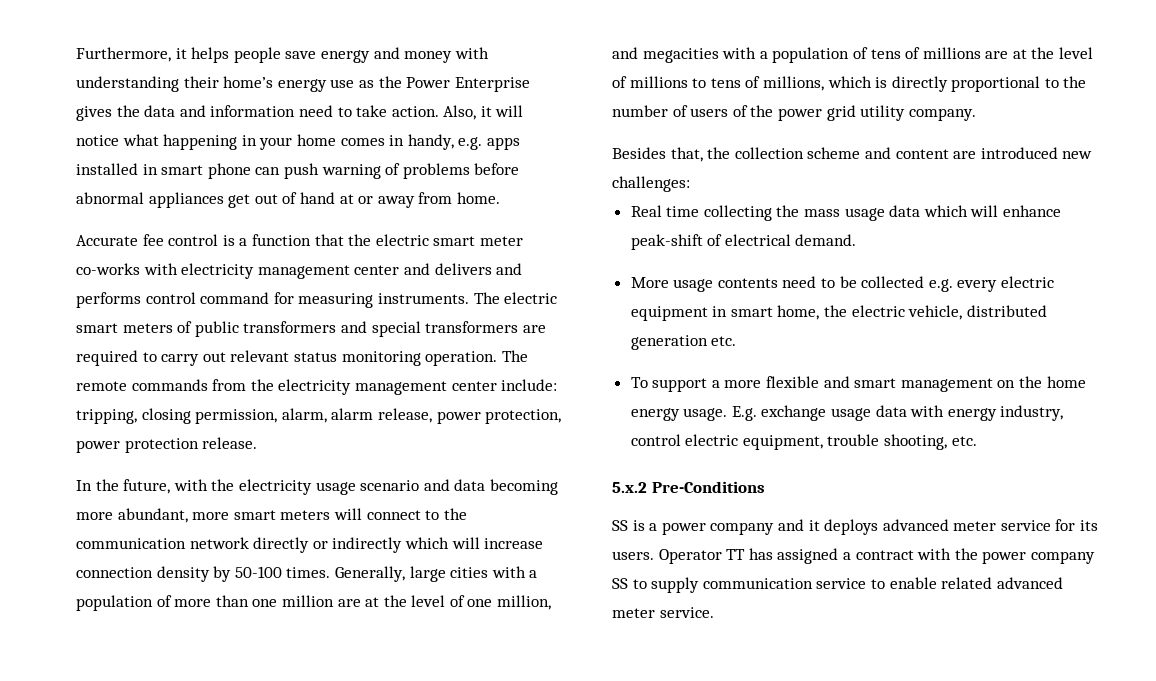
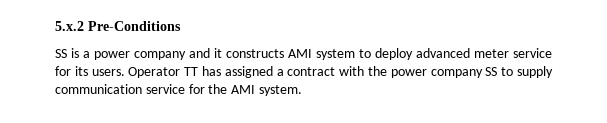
[76,47,489,63] [76,76,530,92] [76,105,524,121] [76,134,520,150] [76,163,520,179] [76,192,500,208] [76,234,523,246] [76,263,523,279] [76,292,558,308] [76,321,546,337] [76,350,528,366] [76,379,558,395] [76,408,562,424] [76,437,258,453] [76,479,558,495] [76,508,467,523] [76,537,544,553] [76,566,538,582] [76,595,552,611] [612,47,1094,63] [612,76,1087,92] [612,105,976,121] [612,147,1093,162] [612,176,690,192] [630,205,1062,221] [630,234,857,250] [630,276,1055,292] [630,305,1047,321] [630,335,737,350] [630,376,1086,392] [630,405,1064,421] [630,434,977,450] Furthermore, it helps people save energy and money with understanding their home’s energy use as the Power Enterprise gives the data and information need to take action. Also, it will notice what happening in your home comes in handy, e.g. apps installed in smart phone can push warning of problems before abnormal appliances get out of hand at or away from home. // Accurate fee control is a function that the electric smart meter co-works with electricity management center and delivers and performs control command for measuring instruments. The electric smart meters of public transformers and special transformers are required to carry out relevant status monitoring operation. The remote commands from the electricity management center include: tripping, closing permission, alarm, alarm release, power protection, power protection release. // In the future, with the electricity usage scenario and data becoming more abundant, more smart meters will connect to the communication network directly or indirectly which will increase connection density by 50-100 times. Generally, large cities with a population of more than one million are at the level of one million, and megacities with a population of tens of millions are at the level of millions to tens of millions, which is directly proportional to the number of users of the power grid utility company. // Besides that, the collection scheme and content are introduced new challenges: // Real time collecting the mass usage data which will enhance peak-shift of electrical demand. // More usage contents need to be collected e.g. every electric equipment in smart home, the electric vehicle, distributed generation etc. // To support a more flexible and smart management on the home energy usage. E.g. exchange usage data with energy industry, control electric equipment, trouble shooting, etc. // -> (55, 26) none
[824,519,879,535] deploys -> [226,48,413,60] constructs AMI system to deploy
[870,577,1063,589] [612,607,714,618] to enable related advanced meter service. -> [188,84,302,96] for the AMI system.

